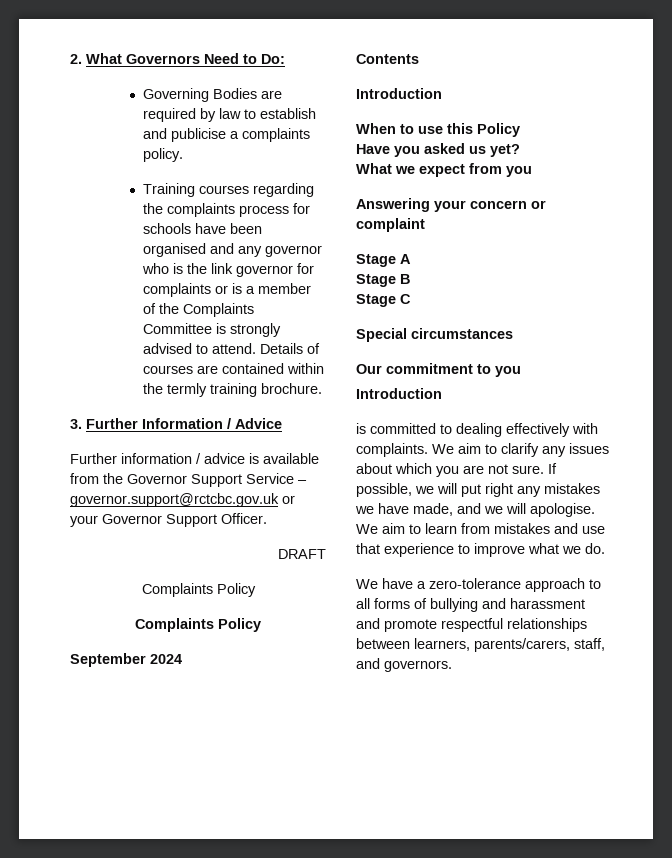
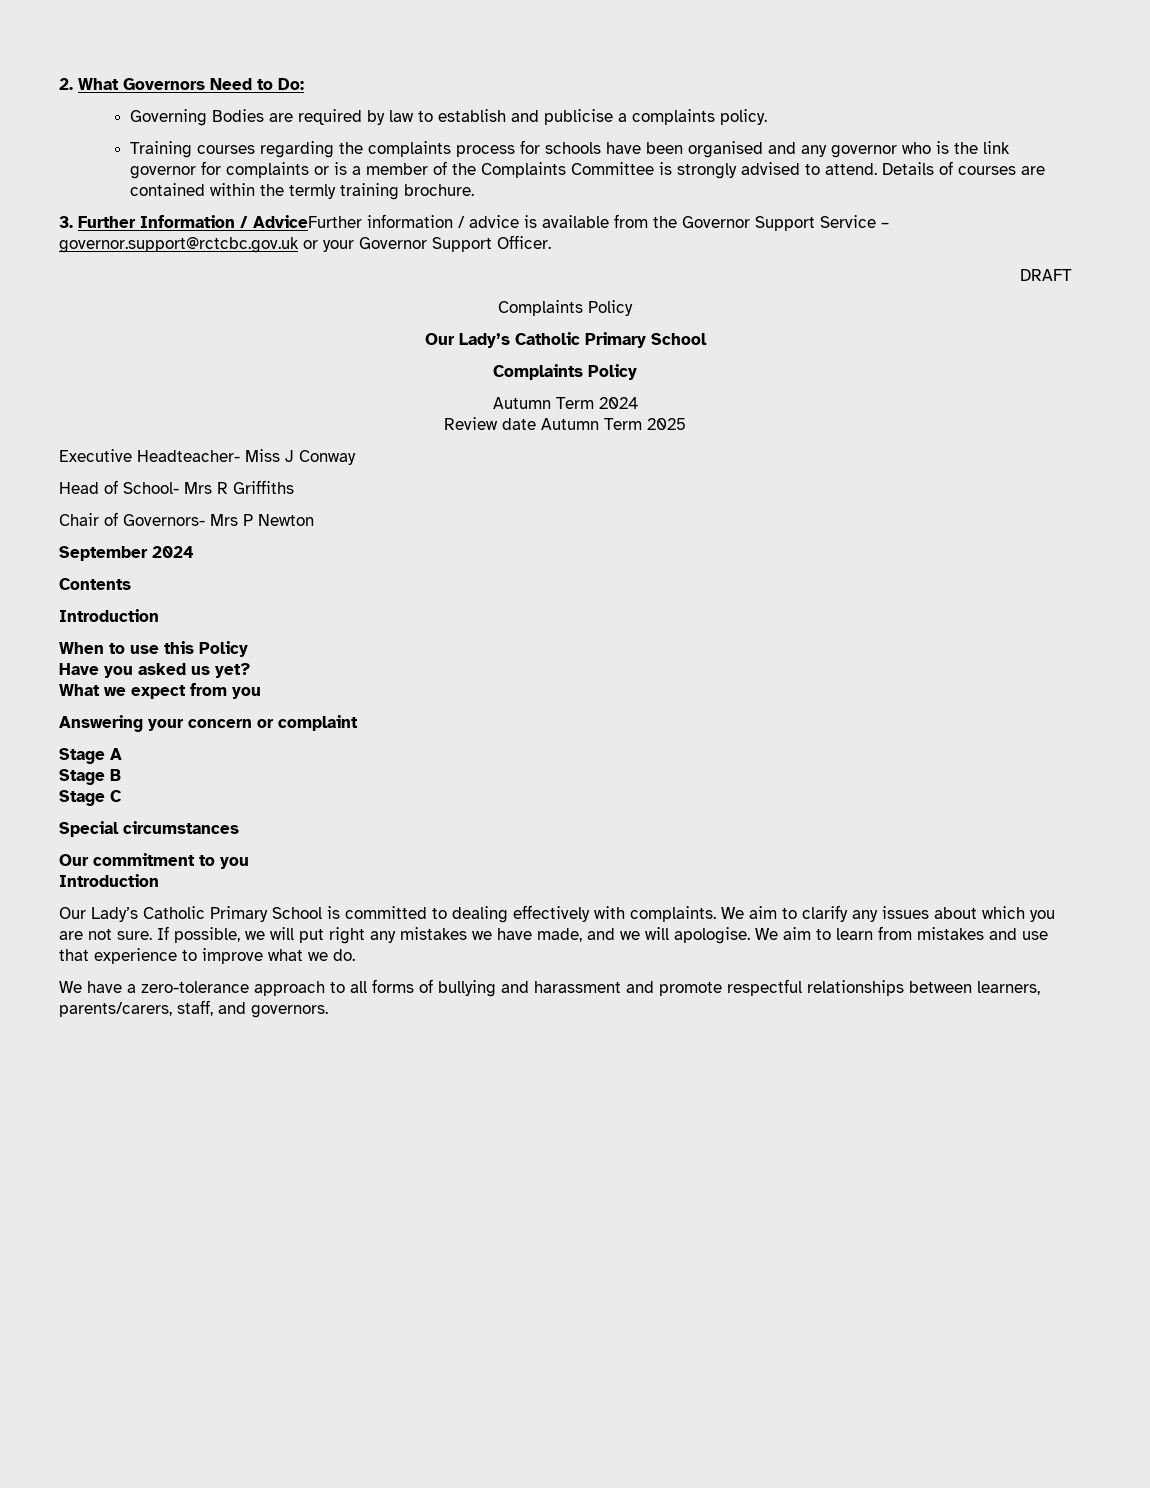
[235,418,282,429] [70,453,117,464] Advice // Further -> [253,215,362,228] AdviceFurther
[135,618,261,632] Complaints Policy -> [424,332,707,348] [493,364,637,380] [492,397,638,409] [444,417,686,430] [59,449,356,465] [59,480,294,494] [59,512,314,526] Our Lady’s Catholic Primary School // Complaints Policy // Autumn Term 2024 // Review date Autumn Term 2025 // Executive Headteacher- Miss J Conway // Head of School- Mrs R Griffiths // Chair of Governors- Mrs P Newton
(442, 393) none -> [59,906,322,922] Our Lady’s Catholic Primary School

